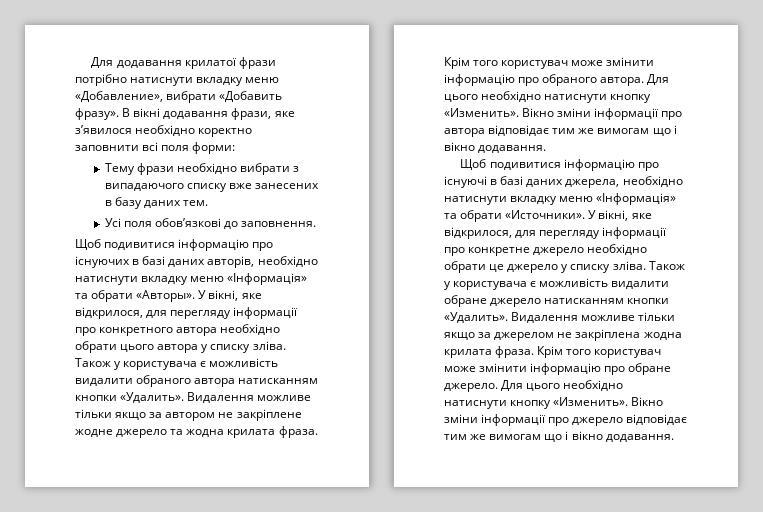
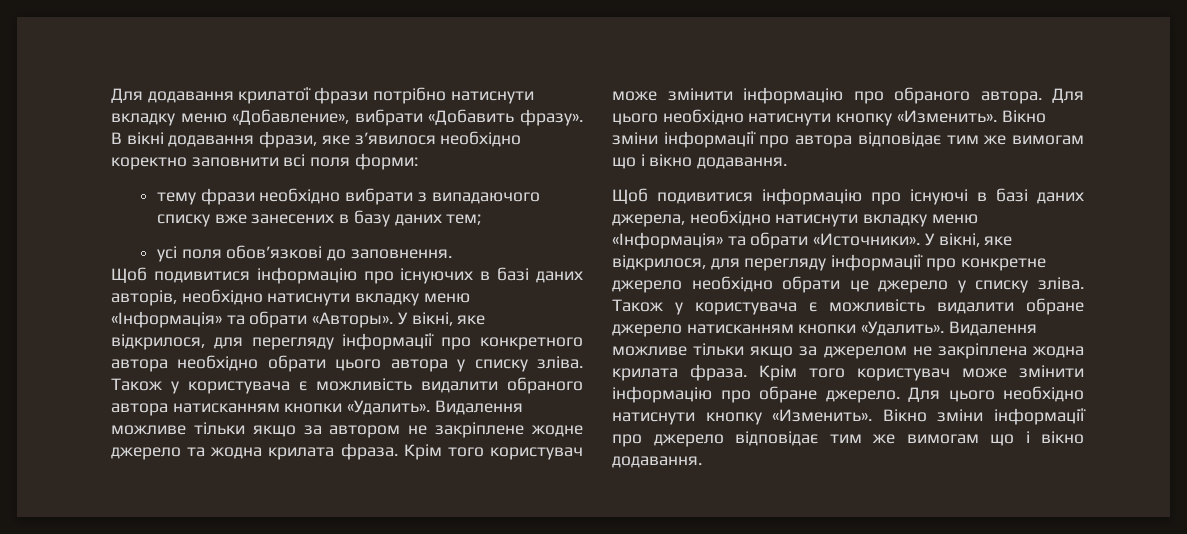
[104,163,135,175] Тему -> [157,192,197,205] тему
[182,200,208,206] [104,218,121,227] тем. // Усі -> [446,214,482,225] [157,246,178,262] тем; // усі

